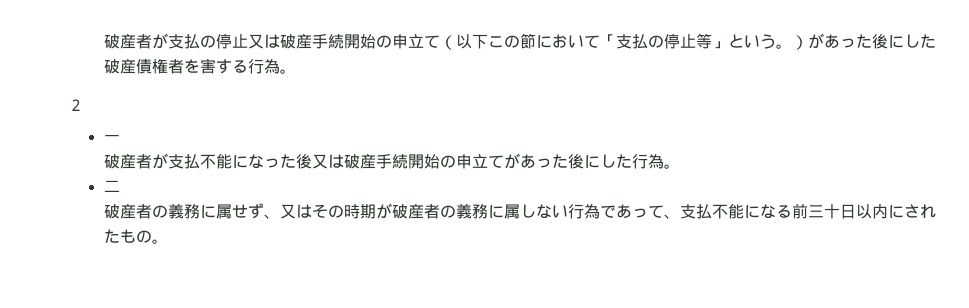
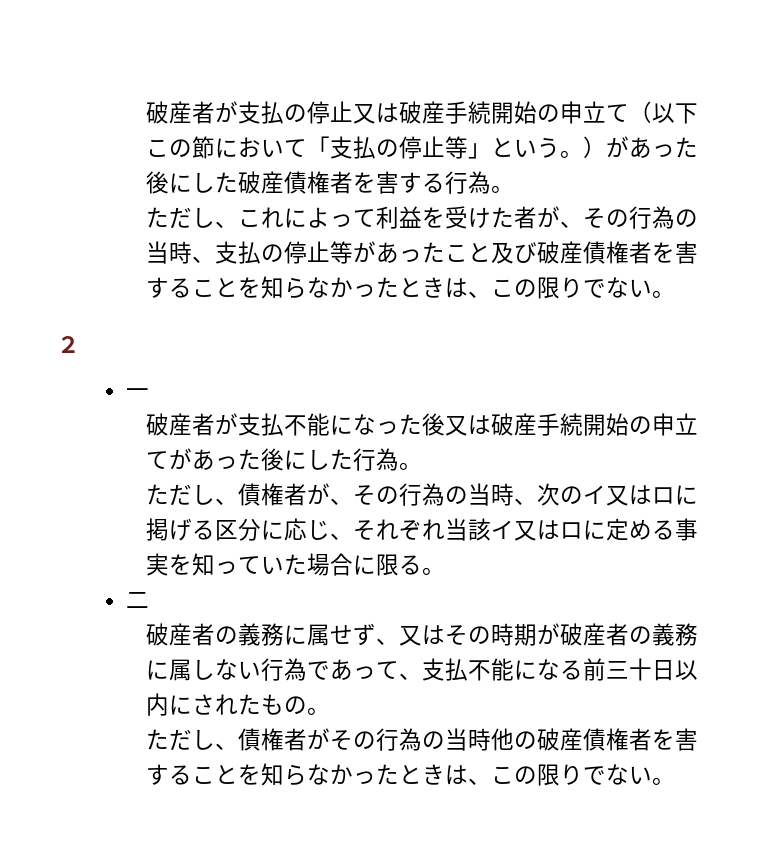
(297, 71) none -> [146,206,699,229] [146,241,699,264] [146,276,676,299] // ただし、これによって利益を受けた者が、その行為の当時、支払の停止等があったこと及び破産債権者を害することを知らなかったときは、この限りでない。
(681, 166) none -> [146,483,699,506] [146,518,699,541] [146,553,446,576] // ただし、債権者が、その行為の当時、次のイ又はロに掲げる区分に応じ、それぞれ当該イ又はロに定める事実を知っていた場合に限る。
(169, 241) none -> [146,728,699,751] [146,763,676,786] // ただし、債権者がその行為の当時他の破産債権者を害することを知らなかったときは、この限りでない。

